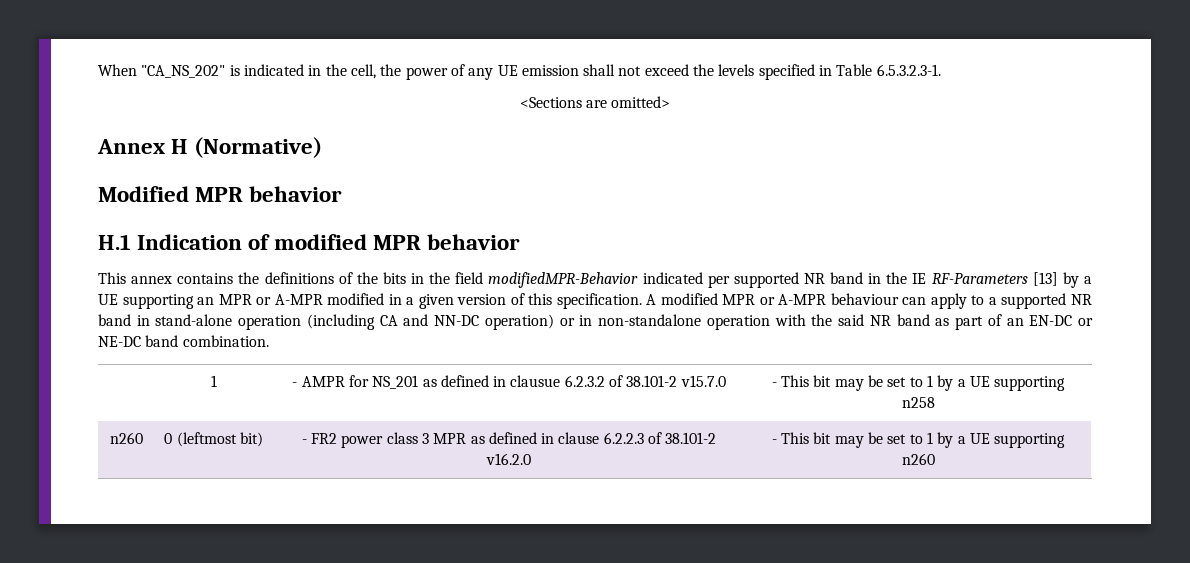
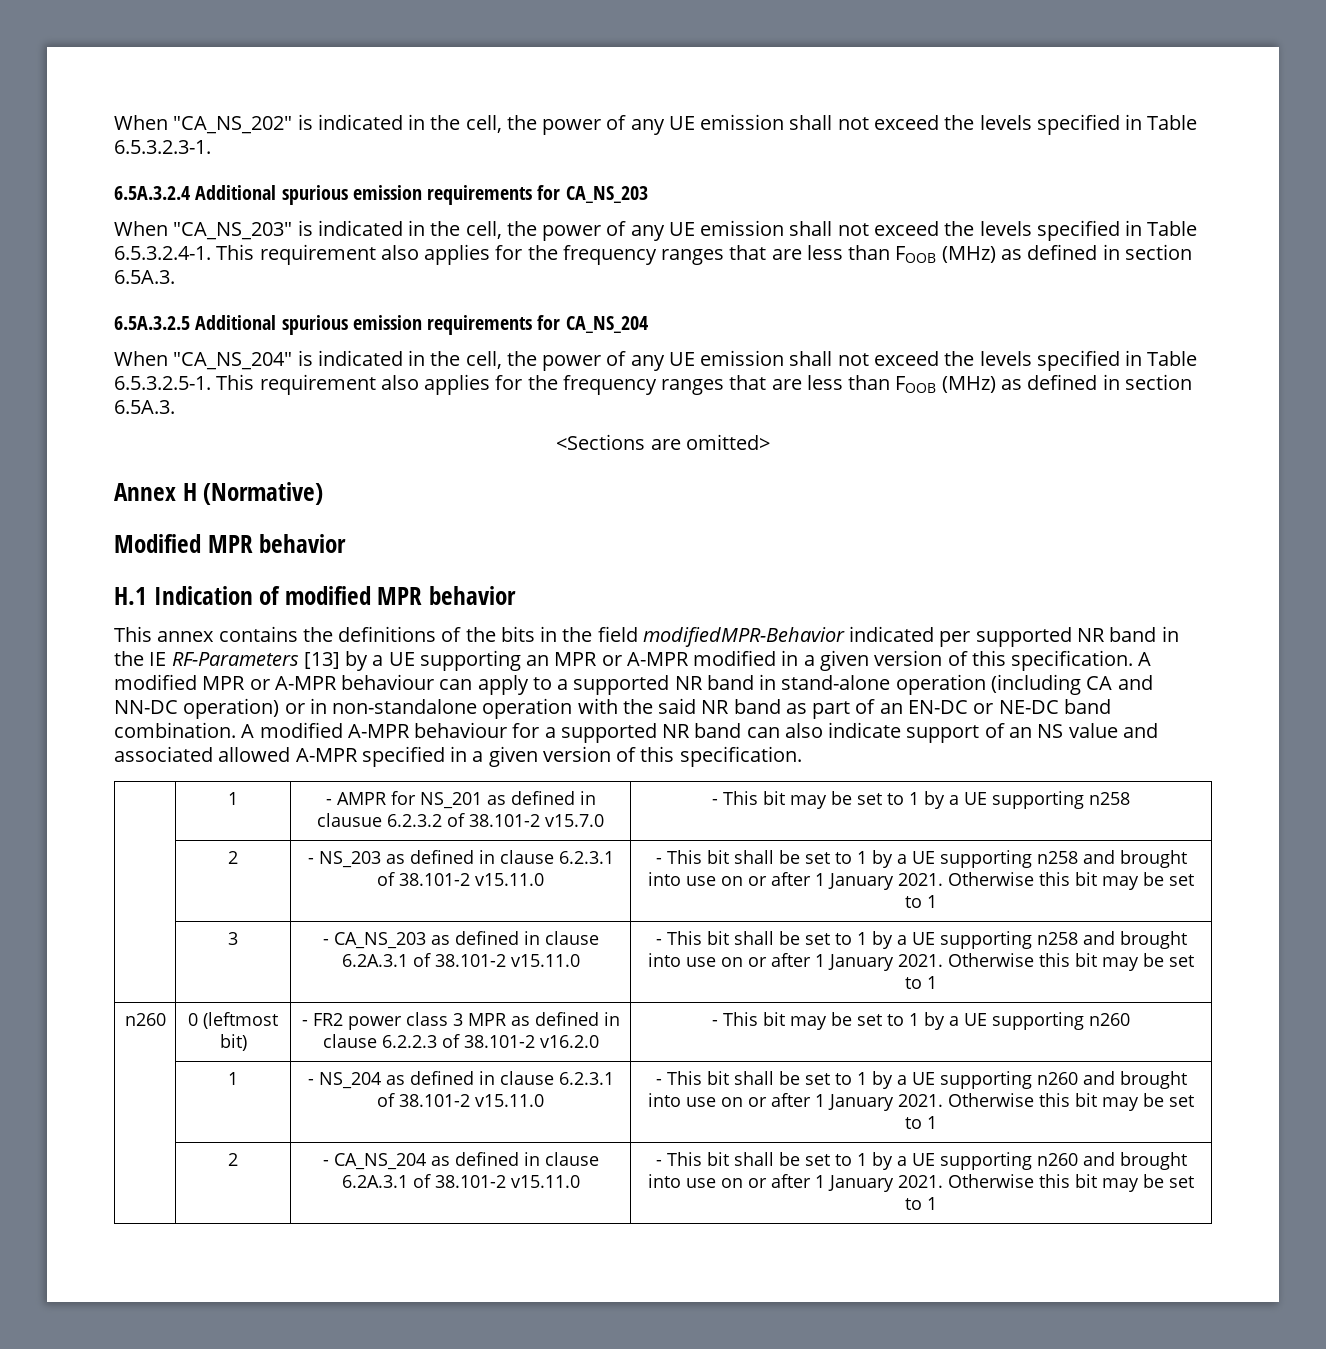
(941, 70) none -> [114,185,648,205] [114,220,1198,241] [114,244,1192,265] [114,270,175,284] [114,315,648,335] [114,350,1198,371] [114,374,1192,395] [114,400,175,414] // 6.5A.3.2.4 Additional spurious emission requirements for CA_NS_203 // When "CA_NS_203" is indicated in the cell, the power of any UE emission shall not exceed the levels specified in Table 6.5.3.2.4-1. This requirement also applies for the frequency ranges that are less than FOOB (MHz) as defined in section 6.5A.3. // 6.5A.3.2.5 Additional spurious emission requirements for CA_NS_204 // When "CA_NS_204" is indicated in the cell, the power of any UE emission shall not exceed the levels specified in Table 6.5.3.2.5-1. This requirement also applies for the frequency ranges that are less than FOOB (MHz) as defined in section 6.5A.3.
(269, 341) none -> [241,722,1158,743] [114,746,802,767] A modified A-MPR behaviour for a supported NR band can also indicate support of an NS value and associated allowed A-MPR specified in a given version of this specification.
(935, 402) none -> [228,851,238,864] [307,850,614,868] [377,872,544,886] [655,850,1187,868] [648,872,1194,890] [905,895,937,908] [228,932,238,945] [322,931,599,949] [341,953,580,967] [655,931,1187,949] [648,953,1194,971] [905,976,937,989] // | 2 | - NS_203 as defined in clause 6.2.3.1 of 38.101-2 v15.11.0 | - This bit shall be set to 1 by a UE supporting n258 and brought into use on or after 1 January 2021. Otherwise this bit may be set to 1 // | 3 | - CA_NS_203 as defined in clause 6.2A.3.1 of 38.101-2 v15.11.0 | - This bit shall be set to 1 by a UE supporting n258 and brought into use on or after 1 January 2021. Otherwise this bit may be set to 1
(935, 459) none -> [228,1072,238,1085] [307,1071,614,1089] [377,1093,544,1107] [655,1071,1187,1089] [648,1093,1194,1111] [905,1116,937,1129] [228,1153,238,1166] [322,1152,599,1170] [341,1174,580,1188] [655,1152,1187,1170] [648,1174,1194,1192] [905,1197,937,1210] // | 1 | - NS_204 as defined in clause 6.2.3.1 of 38.101-2 v15.11.0 | - This bit shall be set to 1 by a UE supporting n260 and brought into use on or after 1 January 2021. Otherwise this bit may be set to 1 // | 2 | - CA_NS_204 as defined in clause 6.2A.3.1 of 38.101-2 v15.11.0 | - This bit shall be set to 1 by a UE supporting n260 and brought into use on or after 1 January 2021. Otherwise this bit may be set to 1

